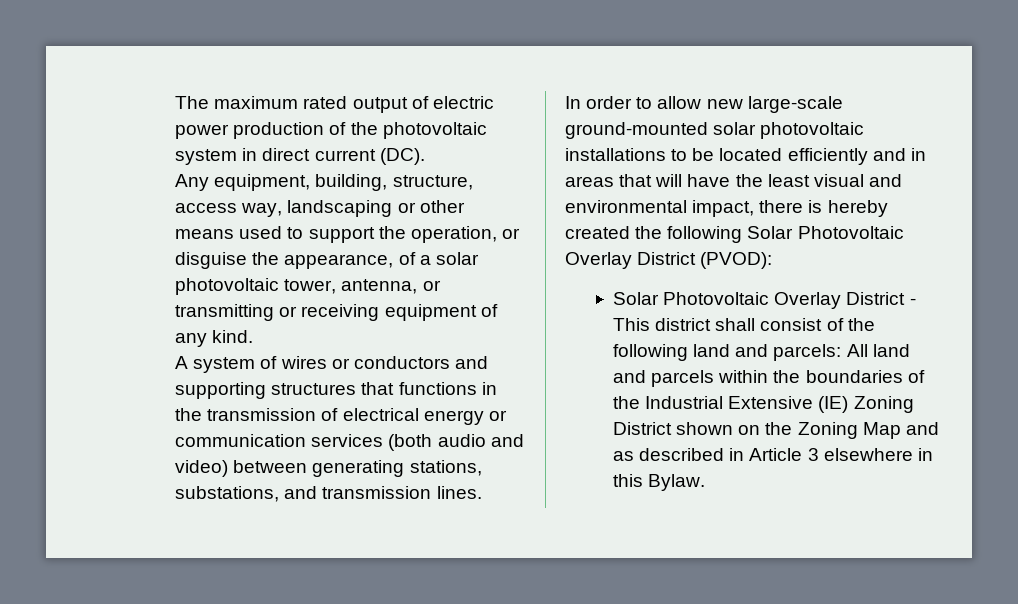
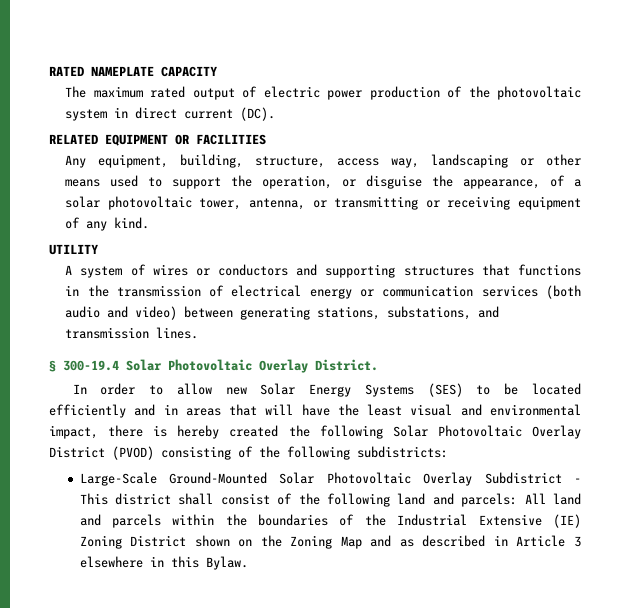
(175, 102) none -> [49,66,217,77] RATED NAMEPLATE CAPACITY //
(425, 156) none -> [49,134,266,146] // RELATED EQUIPMENT OR FACILITIES
(254, 336) none -> [49,244,98,255] // UTILITY
(482, 492) none -> [49,359,378,373] // § 300-19.4 Solar Photovoltaic Overlay District.
[747,96,843,113] [565,122,865,139] [565,148,666,161] large-scale ground-mounted solar photovoltaic installations -> [260,383,463,397] Solar Energy Systems (SES)
[700,252,773,269] [613,292,906,309] (PVOD): // Solar Photovoltaic Overlay District -> [112,446,448,460] [79,472,562,486] (PVOD) consisting of the following subdistricts: // Large-Scale Ground-Mounted Solar Photovoltaic Overlay Subdistrict

